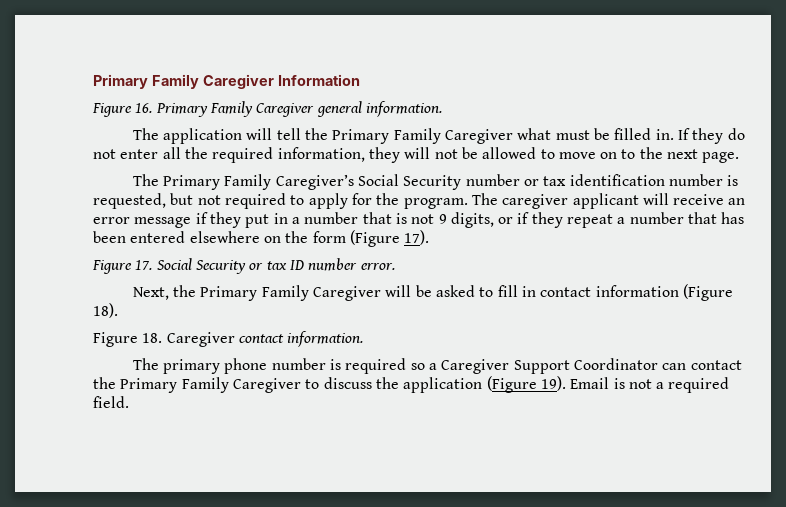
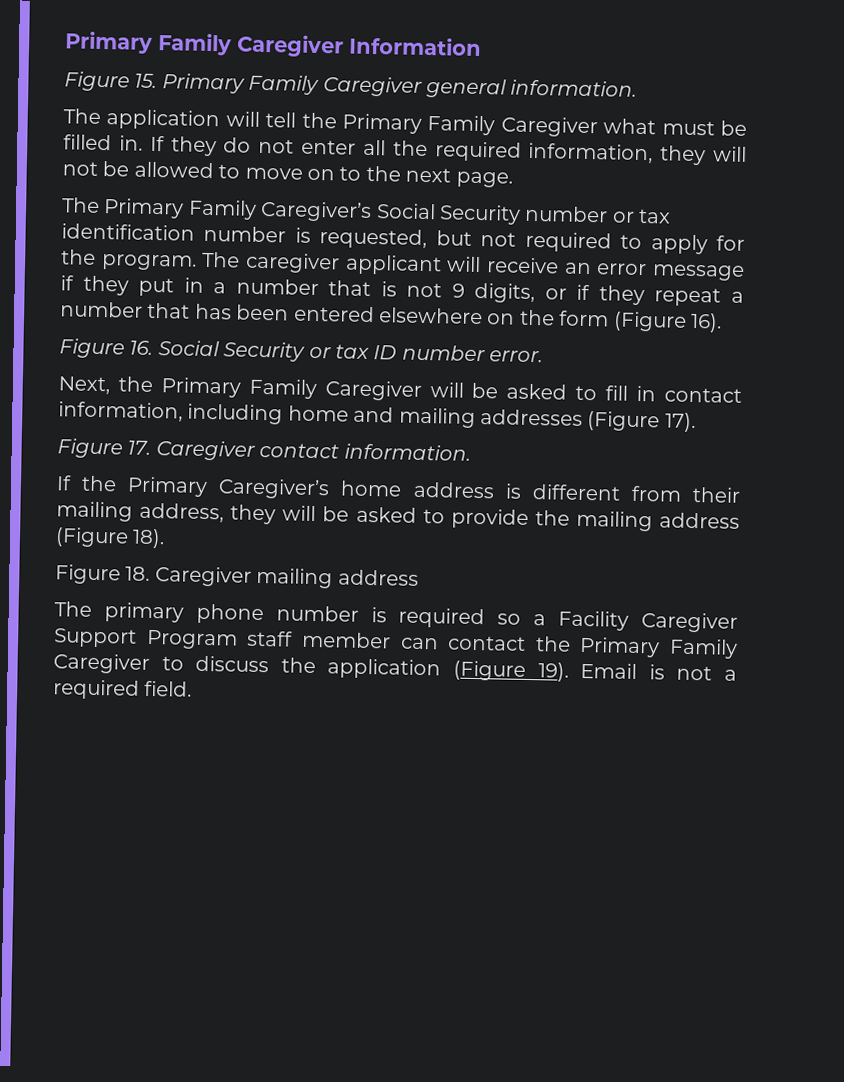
[135,103,153,113] 16. -> [134,73,158,89] 15.
[404,230,430,245] [92,260,153,274] 17). // Figure 17. -> [689,312,722,333] [59,338,154,359] 16). // Figure 16.
[595,285,679,297] information -> [58,401,696,433] [57,438,471,461] [56,475,741,503] [56,501,741,532] information, including home and mailing addresses (Figure 17). // Figure 17. Caregiver contact information. // If the Primary Caregiver’s home address is different from their mailing address, they will be asked to provide the mailing address
[238,331,364,347] contact information. -> [256,567,419,589] mailing address
(438, 366) none -> [558,610,630,631] Facility
[574,358,659,370] Coordinator -> [145,629,391,650] Program staff member

